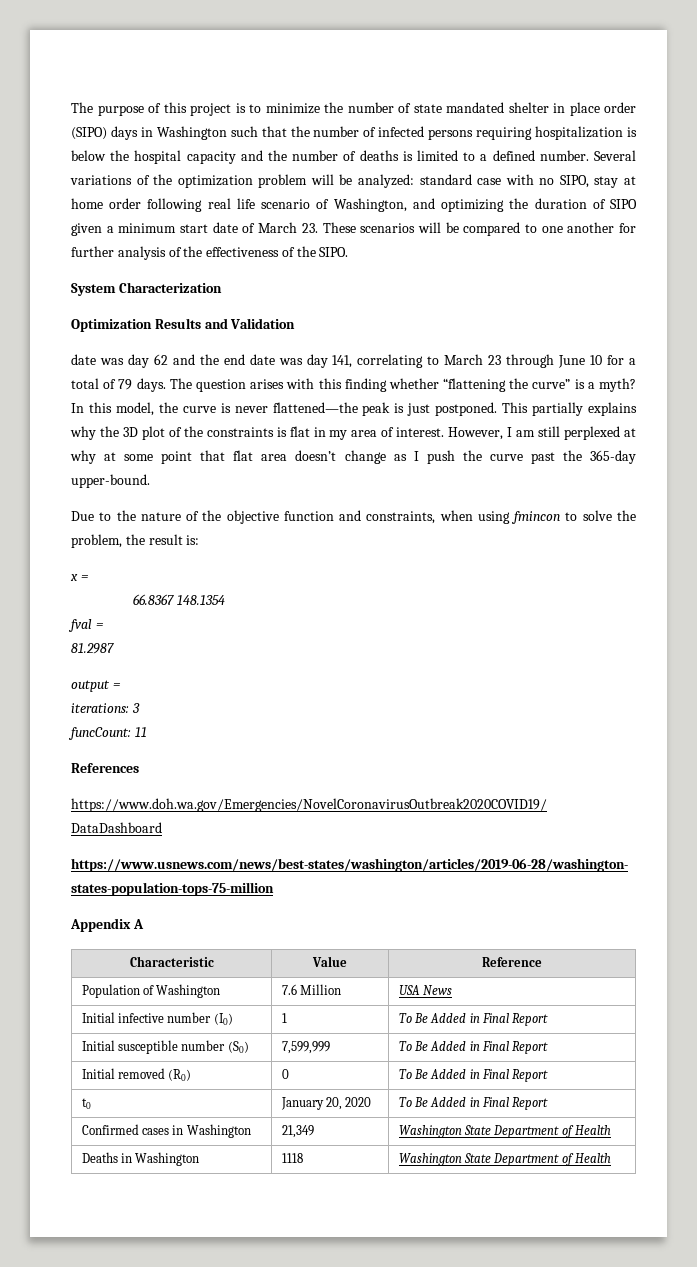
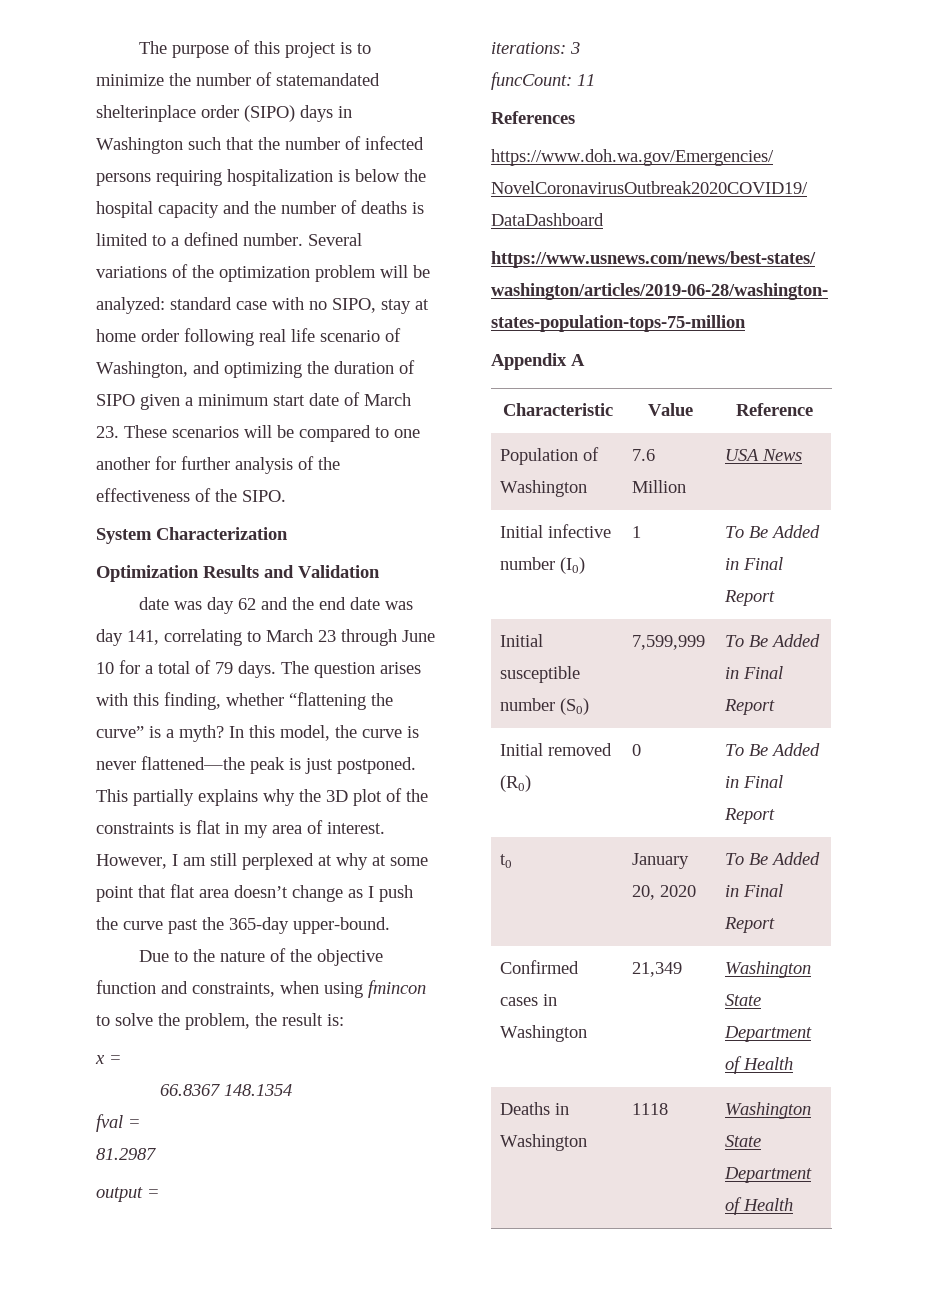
[413,102,600,116] state mandated shelter in place -> [276,73,380,86] [96,105,196,122] statemandated shelterinplace
[344,378,387,392] finding -> [164,692,221,710] finding,

